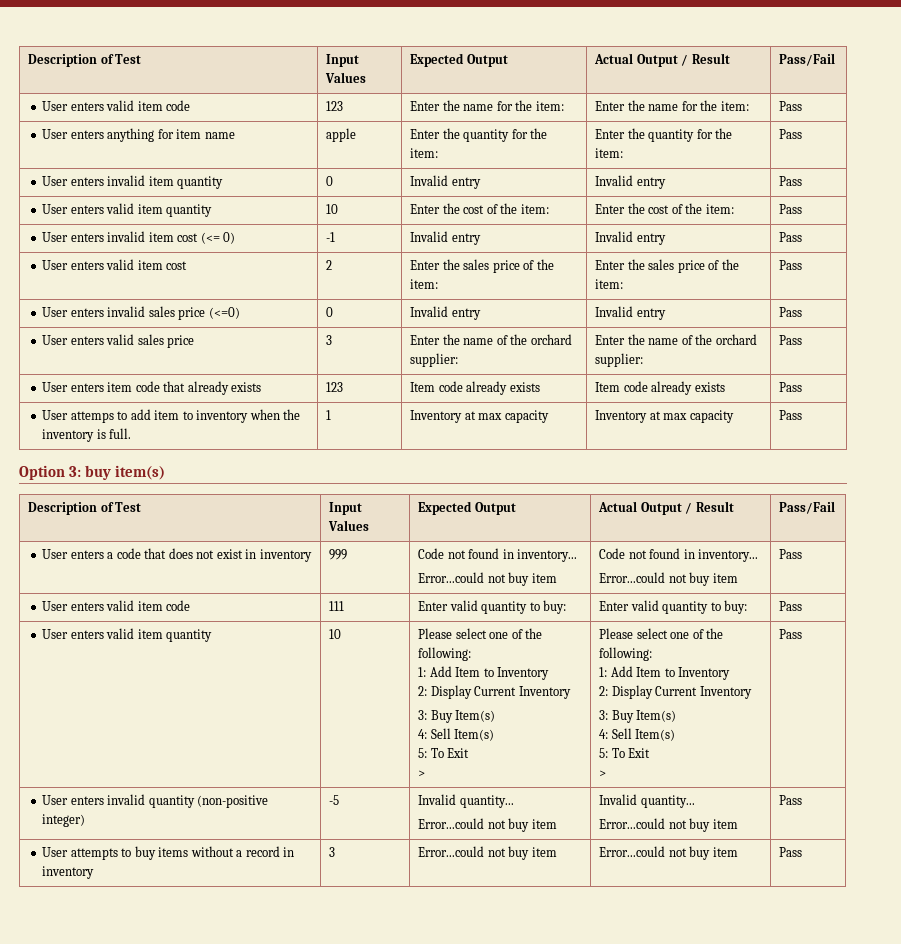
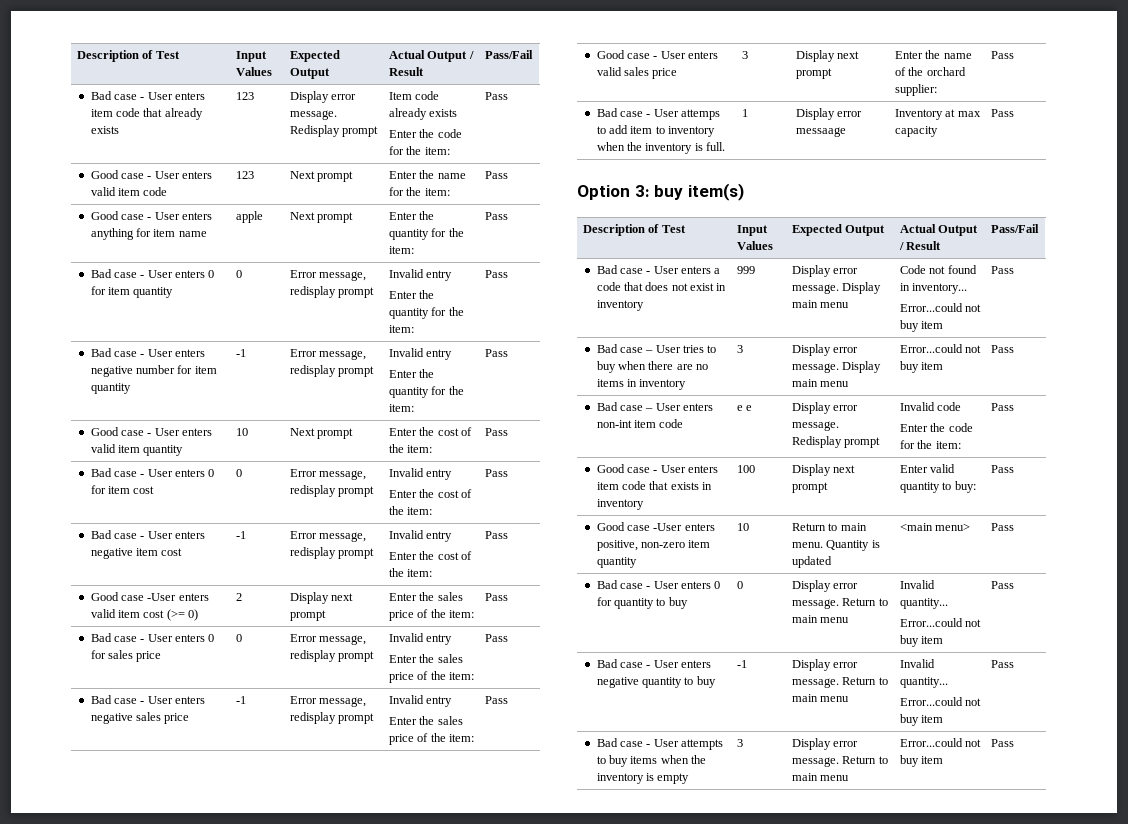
(836, 59) none -> [90,91,206,100] [90,108,203,120] [90,126,119,134] [235,92,254,100] [289,91,357,103] [289,110,337,120] [289,125,379,137] [388,91,440,100] [388,108,458,120] [388,129,462,138] [388,146,450,155] [484,92,508,100] [90,170,152,179] Bad case - User enters item code that already exists | 123 | Display error message. Redisplay prompt | Item code already exists // Enter the code for the item: | Pass // Good case -
[410,100,564,111] Enter the name for the item: -> [289,171,354,182] Next prompt
(803, 106) none -> [90,211,152,220] Good case -
[410,128,548,142] [410,148,439,158] [595,128,733,142] [595,148,624,158] [779,129,803,139] [42,175,224,189] [326,176,334,186] [410,175,481,189] [595,175,666,189] [779,176,803,186] [42,203,213,217] [326,204,339,214] [410,203,549,214] [595,203,734,214] [779,204,803,214] [42,231,236,244] [326,232,336,242] [410,231,481,245] [595,231,666,245] [779,232,803,242] [42,260,69,270] Enter the quantity for the item: | Enter the quantity for the item: | Pass // User enters invalid item quantity | 0 | Invalid entry | Invalid entry | Pass // User enters valid item quantity | 10 | Enter the cost of the item: | Enter the cost of the item: | Pass // User enters invalid item cost (<= 0) | -1 | Invalid entry | Invalid entry | Pass // User -> [289,212,354,223] [388,211,435,220] [388,228,464,240] [388,246,414,254] [484,212,508,220] [90,269,215,278] [90,286,174,298] [235,270,242,278] [289,270,367,281] [289,286,375,298] [388,269,453,281] [388,290,435,299] [388,307,464,319] [388,325,414,333] [484,270,508,278] [90,348,206,357] [90,365,217,377] [90,383,131,394] [235,349,246,357] [289,349,367,360] [289,365,375,377] [388,348,453,360] [388,369,435,378] [388,386,464,398] [388,404,414,412] [484,349,508,357] [90,427,213,436] [90,444,184,456] [235,428,248,436] [289,428,354,439] [388,427,472,436] [388,444,433,453] [484,428,508,436] [90,468,215,477] [90,485,155,494] [235,469,242,477] [289,469,367,480] [289,485,375,497] [388,468,453,480] [388,489,472,498] [388,506,433,515] [484,469,508,477] [90,530,206,539] [90,548,183,559] [235,531,246,539] [289,531,367,542] [289,547,375,559] [388,530,453,542] [388,551,472,560] [388,568,433,577] [484,531,508,539] [90,592,177,601] Next prompt | Enter the quantity for the item: | Pass // Bad case - User enters 0 for item quantity | 0 | Error message, redisplay prompt | Invalid entry // Enter the quantity for the item: | Pass // Bad case - User enters negative number for item quantity | -1 | Error message, redisplay prompt | Invalid entry // Enter the quantity for the item: | Pass // Good case - User enters valid item quantity | 10 | Next prompt | Enter the cost of the item: | Pass // Bad case - User enters 0 for item cost | 0 | Error message, redisplay prompt | Invalid entry // Enter the cost of the item: | Pass // Bad case - User enters negative item cost | -1 | Error message, redisplay prompt | Invalid entry // Enter the cost of the item: | Pass // Good case -User
(188, 265) none -> [166,609,199,621] (>= 0)
[410,259,554,273] [410,279,439,289] [595,259,739,273] [595,279,624,289] [779,260,803,270] [42,306,240,320] [326,307,334,317] [410,306,481,320] [595,306,666,320] [779,307,803,317] Enter the sales price of the item: | Enter the sales price of the item: | Pass // User enters invalid sales price (<=0) | 0 | Invalid entry | Invalid entry | Pass // -> [289,592,354,604] [289,610,326,621] [388,592,463,601] [388,609,474,621] [484,593,508,601] [90,633,215,642] [90,650,162,662] [235,634,242,642] [289,634,367,645] [289,650,375,662] [388,633,453,645] [388,654,463,663] [388,671,474,683] [484,634,508,642] [90,695,206,704] [90,712,190,724] [235,696,246,704] [289,696,367,707] [289,712,375,724] [388,695,453,707] [388,716,463,725] [388,733,474,745] [484,696,508,704] [596,50,658,59] Display next prompt | Enter the sales price of the item: | Pass // Bad case - User enters 0 for sales price | 0 | Error message, redisplay prompt | Invalid entry // Enter the sales price of the item: | Pass // Bad case - User enters negative sales price | -1 | Error message, redisplay prompt | Invalid entry // Enter the sales price of the item: | Pass // Good case -
[410,334,572,345] [410,353,459,367] Enter the name of the orchard supplier: -> [795,50,860,62] [795,68,832,79] Display next prompt
[42,381,262,395] [326,382,344,392] [410,381,540,395] [595,381,725,395] [779,382,803,392] User enters item code that already exists | 123 | Item code already exists | Item code already exists | Pass // -> [596,108,651,117] Bad case -
[410,410,549,423] Inventory at max capacity -> [795,108,863,120] [795,127,846,137] Display error messaage
(836, 507) none -> [596,265,651,274] Bad case -
[418,548,578,562] [418,572,557,586] Code not found in inventory... // Error...could not buy item -> [791,265,859,277] [791,282,882,294] [791,300,850,308] Display error message. Display main menu
[42,600,191,611] [329,601,345,611] [418,600,567,614] User enters valid item code | 111 | Enter valid quantity to buy: -> [596,344,717,353] [596,361,709,373] [596,379,687,390] [736,345,743,353] [791,344,859,356] [791,361,882,373] [791,379,850,387] [899,344,982,353] [899,361,944,373] [990,345,1014,353] [596,402,714,411] [596,419,684,428] [736,405,753,411] [791,402,859,414] [791,421,839,431] [791,436,881,448] [899,402,962,411] [899,423,973,432] [899,440,961,449] [990,403,1014,411] [596,464,719,473] [596,481,713,490] [596,499,644,510] [736,465,755,473] [791,464,856,476] [791,482,828,493] Bad case – User tries to buy when there are no items in inventory | 3 | Display error message. Display main menu | Error...could not buy item | Pass // Bad case – User enters non-int item code | e e | Display error message. Redisplay prompt | Invalid code // Enter the code for the item: | Pass // Good case - User enters item code that exists in inventory | 100 | Display next prompt
[42,628,213,642] [329,629,342,639] [418,628,543,639] [418,647,472,661] [418,666,550,680] [418,685,571,699] [418,710,496,723] [418,728,495,741] [418,748,470,758] [418,770,426,777] [599,628,724,639] [599,647,653,661] [599,666,731,680] [599,685,752,699] [599,710,677,723] [599,728,676,741] [599,748,651,758] [599,770,607,777] [779,629,803,639] [42,794,269,808] [42,814,86,827] [329,795,340,805] [418,794,514,808] [418,818,557,832] [599,794,695,808] [599,818,738,832] [779,795,803,805] User enters valid item quantity | 10 | Please select one of the following: // 1: Add Item to Inventory // 2: Display Current Inventory // 3: Buy Item(s) // 4: Sell Item(s) // 5: To Exit // > | Please select one of the following: // 1: Add Item to Inventory // 2: Display Current Inventory // 3: Buy Item(s) // 4: Sell Item(s) // 5: To Exit // > | Pass // User enters invalid quantity (non-positive integer) | -5 | Invalid quantity... // Error...could not buy item | Invalid quantity... // Error...could not buy item | Pass // -> [596,522,715,531] [596,540,711,551] [596,557,637,568] [736,523,749,531] [791,523,867,531] [791,540,880,551] [791,556,832,568] [899,523,971,531] [990,523,1014,531] [596,580,721,589] [596,597,688,609] [736,581,743,589] [791,580,859,592] [791,598,888,609] [791,615,850,623] [899,580,935,589] [899,598,948,609] [899,618,982,627] [899,635,944,647] [990,581,1014,589] [596,659,712,668] [596,676,716,688] [736,660,747,668] [791,659,859,671] [791,677,888,688] [791,694,850,702] [899,659,935,668] [899,677,948,688] [899,697,982,706] [899,714,944,726] [990,660,1014,668] [596,738,651,747] Good case -User enters positive, non-zero item quantity | 10 | Return to main menu. Quantity is updated | <main menu> | Pass // Bad case - User enters 0 for quantity to buy | 0 | Display error message. Return to main menu | Invalid quantity... // Error...could not buy item | Pass // Bad case - User enters negative quantity to buy | -1 | Display error message. Return to main menu | Invalid quantity... // Error...could not buy item | Pass // Bad case -
[190,846,295,857] [42,866,95,879] [329,847,336,857] [418,846,557,860] without a record in inventory | 3 | Error...could not buy item -> [660,755,707,764] [596,773,690,784] [736,739,743,747] [791,738,859,750] [791,756,888,767] [791,773,850,781] when the inventory is empty | 3 | Display error message. Return to main menu

